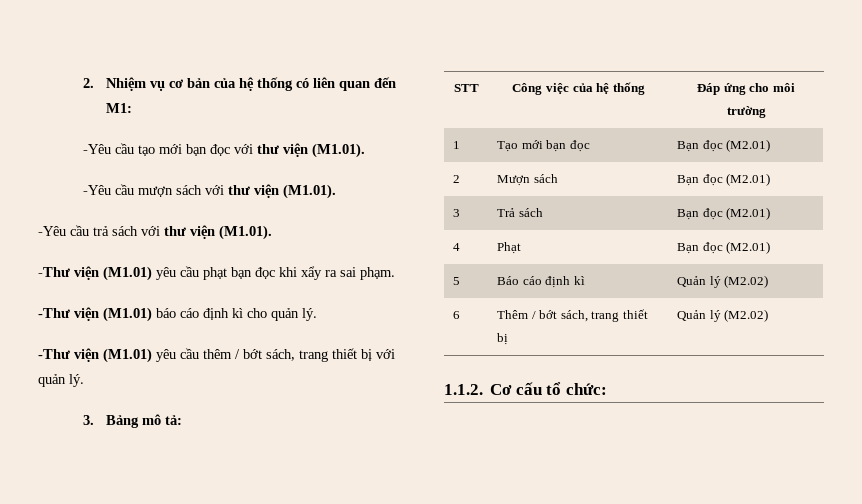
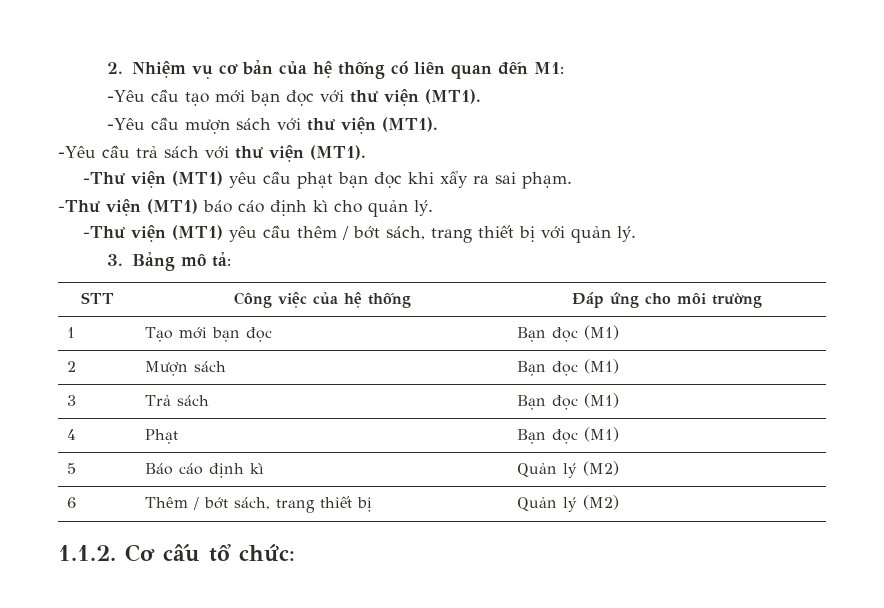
[312,143,366,158] (M1.01). -> [425,89,482,104] (MT1).
[283,184,337,199] (M1.01). -> [382,117,439,132] (MT1).
[219,225,272,240] [38,266,152,281] (M1.01). // -Thư viện (M1.01) -> [309,145,366,160] [83,171,224,188] (MT1). // -Thư viện (MT1)
[103,307,152,322] (M1.01) -> [147,199,198,214] (MT1)
[103,348,152,363] (M1.01) -> [172,225,224,240] (MT1)
[726,139,771,152] (M2.01) -> [583,325,619,340] (M1)
[726,173,771,186] (M2.01) -> [583,359,619,374] (M1)
[726,207,771,220] (M2.01) -> [583,393,619,408] (M1)
[726,241,771,254] (M2.01) -> [583,427,619,442] (M1)
[724,275,769,288] (M2.02) -> [582,461,619,476] (M2)
[724,309,769,322] (M2.02) -> [582,495,619,510] (M2)

